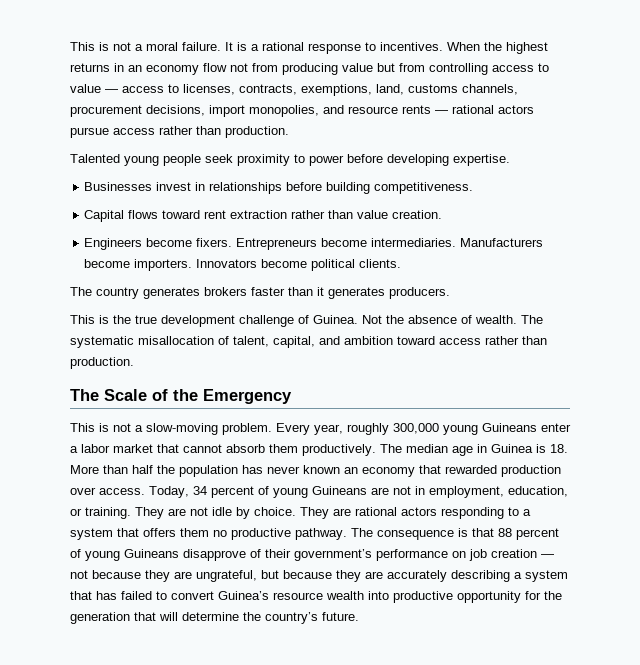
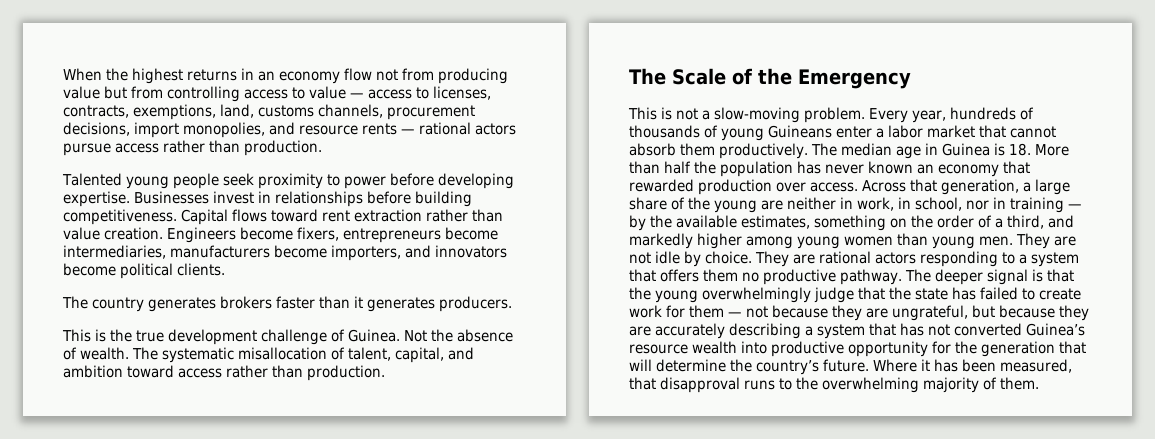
[70,42,443,54] This is not a moral failure. It is a rational response to incentives. -> (63, 74) none
(510, 160) // -> (130, 199) none
(474, 188) // -> (177, 217) none
(443, 214) // -> (163, 233) none
[196,238,544,250] [84,259,258,271] fixers. Entrepreneurs become intermediaries. Manufacturers become importers. Innovators -> [297,227,498,243] [63,245,507,261] fixers, entrepreneurs become intermediaries, manufacturers become importers, and innovators
[347,423,439,435] roughly 300,000 -> [950,107,1034,120] [629,125,718,138] hundreds of thousands of
[149,486,568,498] [70,507,131,519] Today, 34 percent of young Guineans are not in employment, education, or training. -> [862,179,1070,195] [629,197,1082,213] [629,215,1074,231] [629,233,1013,249] Across that generation, a large share of the young are neither in work, in school, nor in training — by the available estimates, something on the order of a third, and markedly higher among young women than young men.
[377,528,559,540] [70,549,537,561] consequence is that 88 percent of young Guineans disapprove of their government’s performance on job creation -> [934,269,1074,285] [629,287,1081,303] [629,305,724,318] deeper signal is that the young overwhelmingly judge that the state has failed to create work for them
[121,591,214,600] failed to convert -> [928,323,1022,336] not converted
(359, 616) none -> [873,359,1072,373] [629,377,1039,393] Where it has been measured, that disapproval runs to the overwhelming majority of them.

